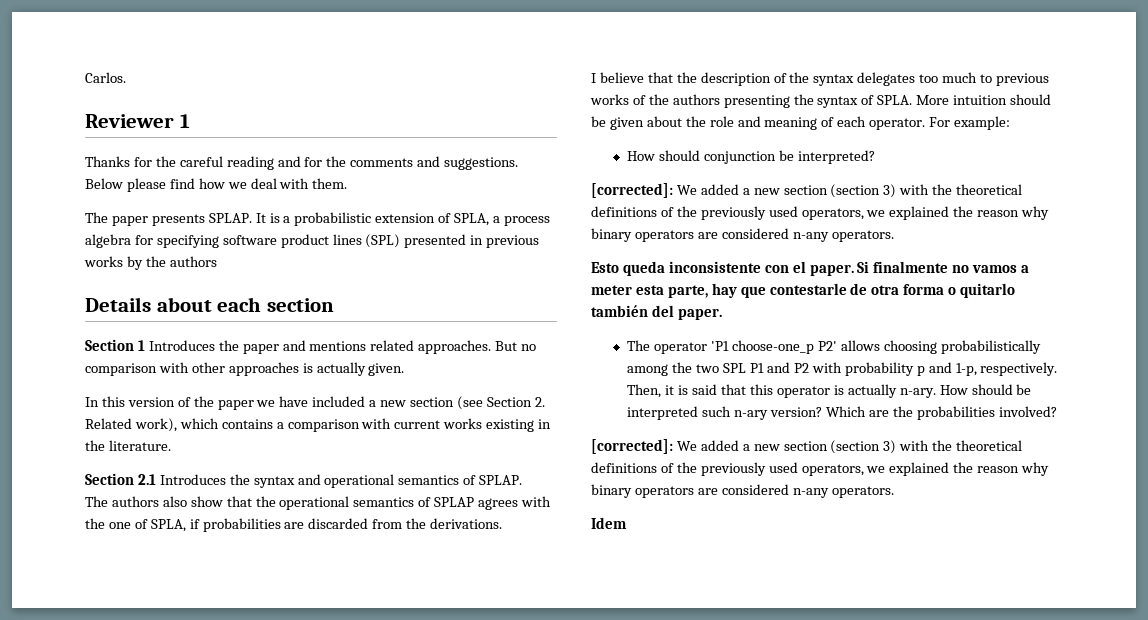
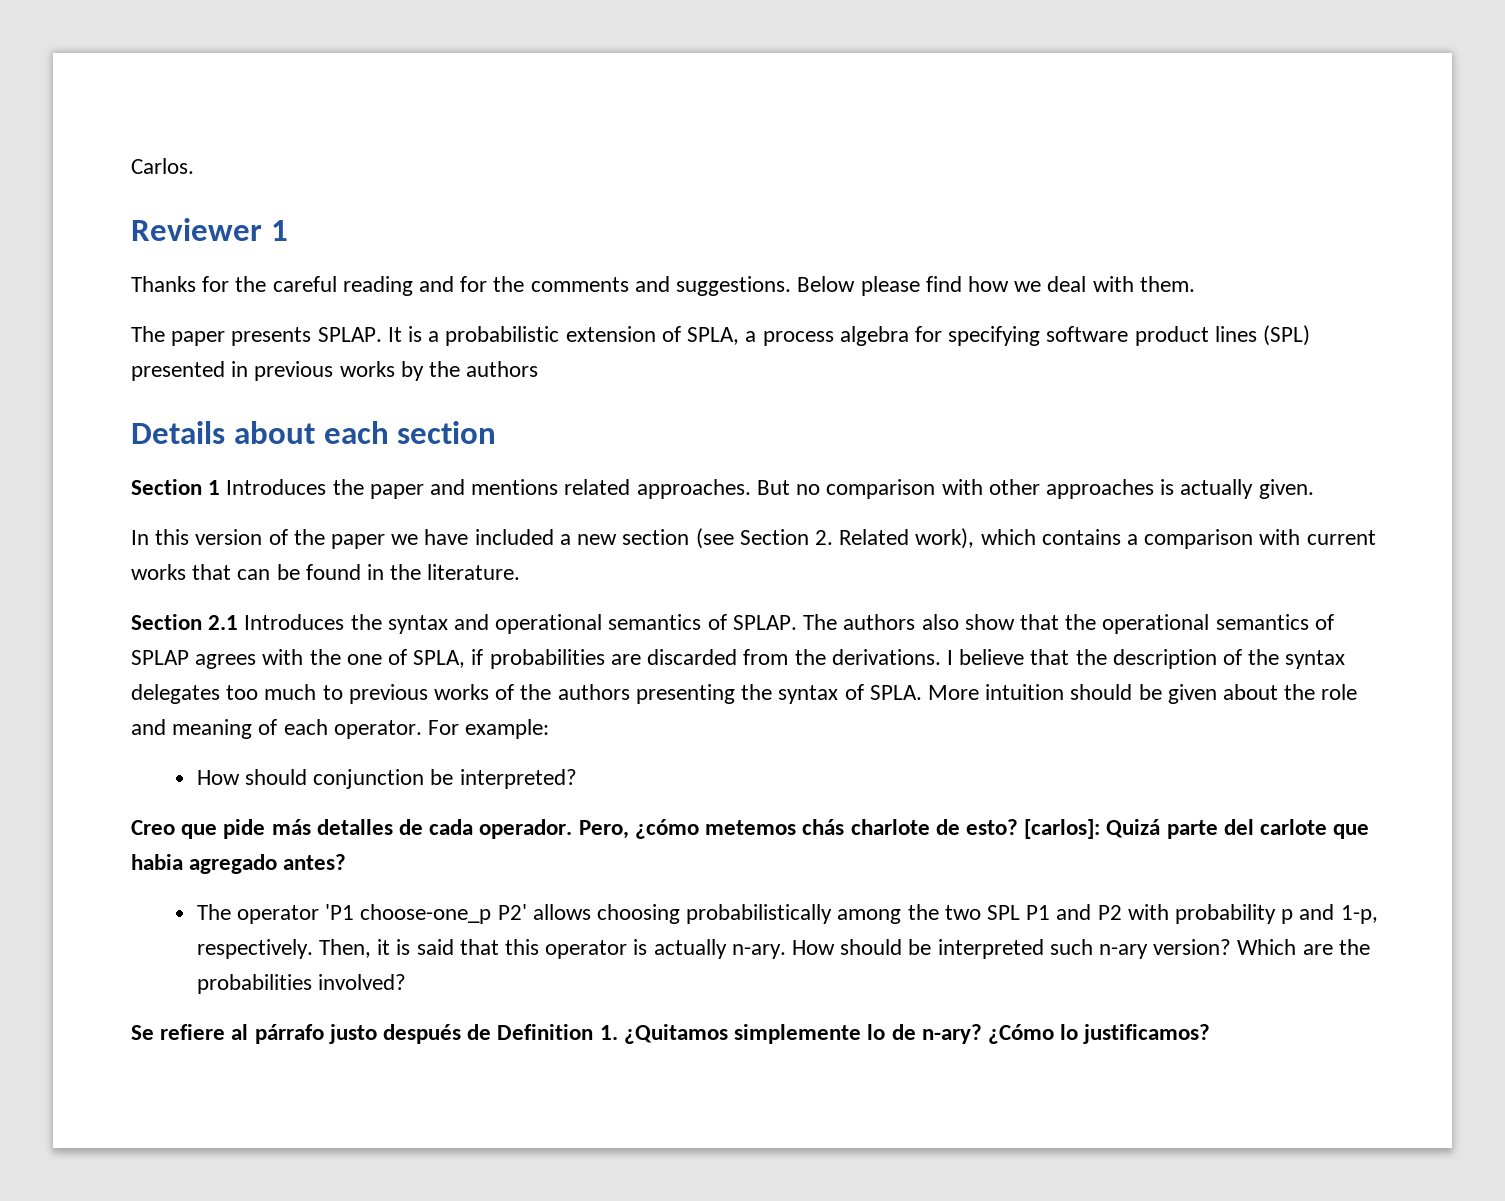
[486,419,535,432] existing -> [192,564,361,580] that can be found
(523, 480) // -> (797, 622) none
(503, 523) // -> (941, 657) none
[591,183,1023,198] [591,206,1050,220] [591,228,894,242] [591,261,1030,276] [591,283,1016,298] [591,305,722,320] [corrected]: We added a new section (section 3) with the theoretical definitions of the previously used operators, we explained the reason why binary operators are considered n-any operators. // Esto queda inconsistente con el paper. Si finalmente no vamos a meter esta parte, hay que contestarle de otra forma o quitarlo también del paper. -> [131,819,1370,839] [131,854,347,874] Creo que pide más detalles de cada operador. Pero, ¿cómo metemos chás charlote de esto? [carlos]: Quizá parte del carlote que habia agregado antes?
[591,439,1023,454] [591,462,1050,476] [591,484,894,498] [591,517,627,529] [corrected]: We added a new section (section 3) with the theoretical definitions of the previously used operators, we explained the reason why binary operators are considered n-any operators. // Idem -> [131,1024,1211,1044] Se refiere al párrafo justo después de Definition 1. ¿Quitamos simplemente lo de n-ary? ¿Cómo lo justificamos?

